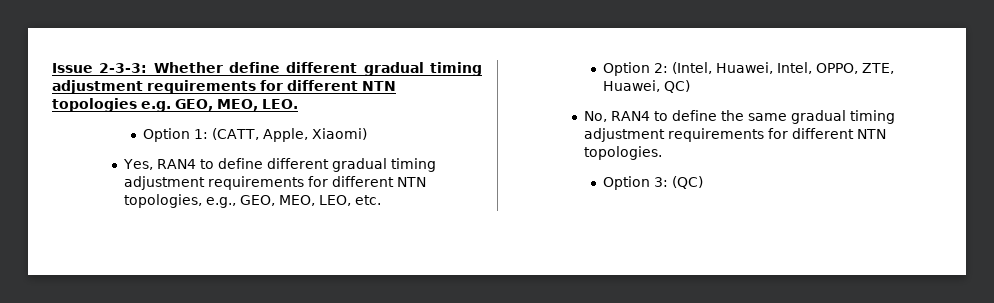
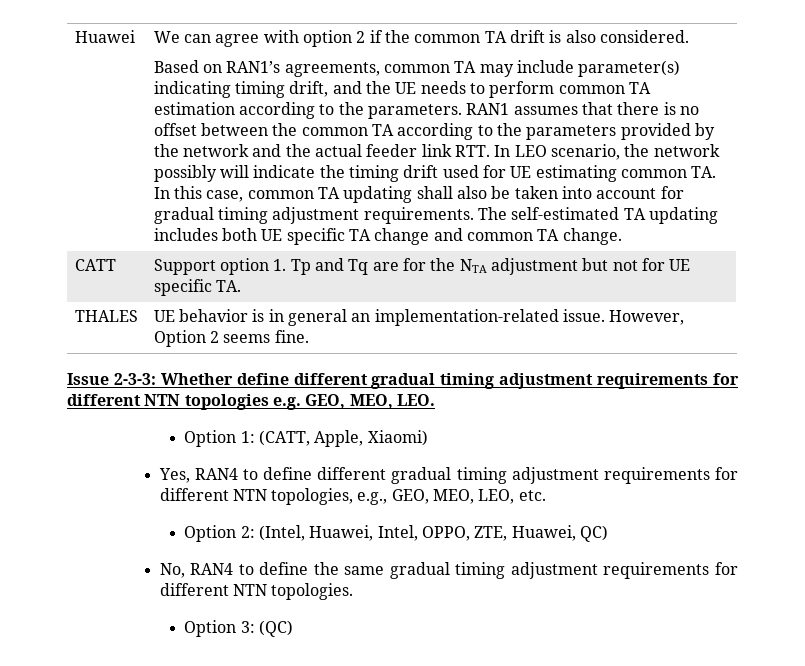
(52, 68) none -> [74,30,135,43] [153,30,689,47] [153,60,681,77] [153,81,651,98] [153,102,699,119] [153,123,715,140] [153,144,720,160] [153,165,717,182] [153,186,684,203] [153,207,718,224] [153,228,622,245] [74,259,116,271] [153,258,691,275] [153,279,241,296] [74,310,138,322] [153,309,685,326] [153,330,309,347] Huawei | We can agree with option 2 if the common TA drift is also considered. // Based on RAN1’s agreements, common TA may include parameter(s) indicating timing drift, and the UE needs to perform common TA estimation according to the parameters. RAN1 assumes that there is no offset between the common TA according to the parameters provided by the network and the actual feeder link RTT. In LEO scenario, the network possibly will indicate the timing drift used for UE estimating common TA. In this case, common TA updating shall also be taken into account for gradual timing adjustment requirements. The self-estimated TA updating includes both UE specific TA change and common TA change. // CATT | Support option 1. Tp and Tq are for the NTA adjustment but not for UE specific TA. // THALES | UE behavior is in general an implementation-related issue. However, Option 2 seems fine. //

